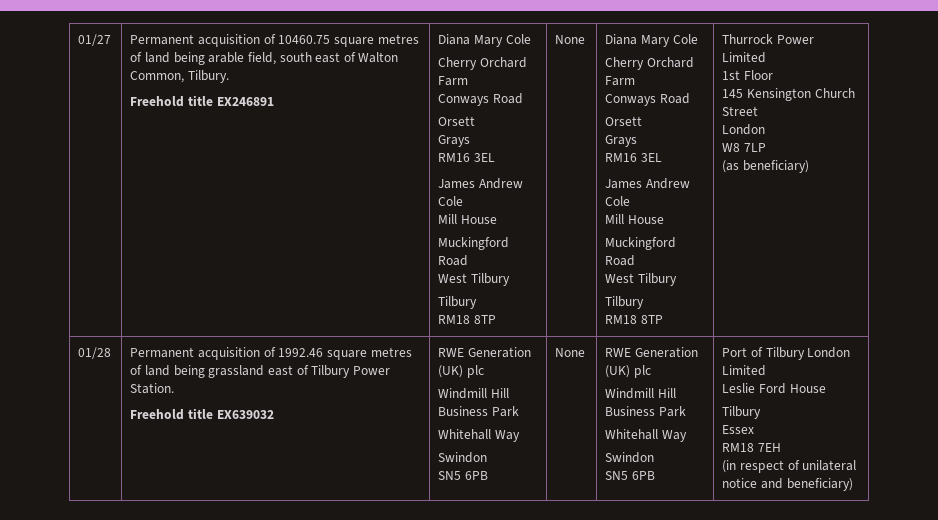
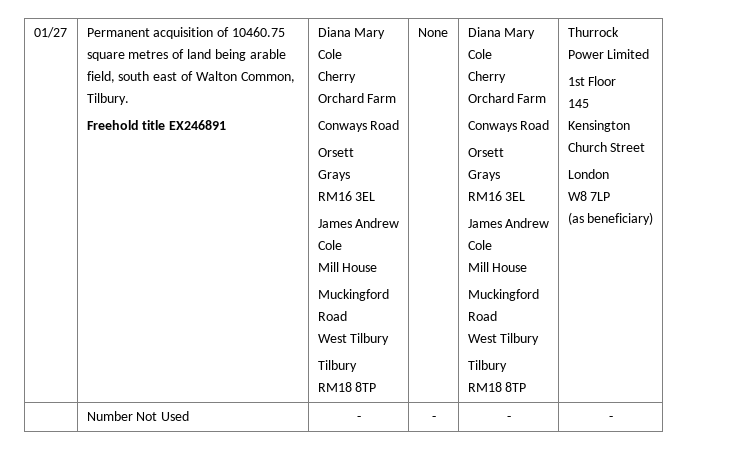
[78,347,112,359] [130,347,412,360] [130,365,390,378] [130,383,175,394] [130,408,274,420] [438,347,531,358] [438,365,484,378] [438,388,509,399] [438,406,519,417] [438,429,520,442] [438,452,488,463] [438,471,488,480] [555,348,586,357] [605,347,698,358] [605,365,651,378] [605,388,676,399] [605,406,686,417] [605,429,687,442] [605,452,655,463] [605,471,655,480] [722,347,851,360] [722,365,767,376] [722,383,826,394] [722,406,762,419] [722,425,755,434] [722,443,781,452] [722,460,857,473] [722,478,853,491] 01/28 | Permanent acquisition of 1992.46 square metres of land being grassland east of Tilbury Power Station. // Freehold title EX639032 | RWE Generation (UK) plc // Windmill Hill Business Park // Whitehall Way // Swindon // SN5 6PB | None | RWE Generation (UK) plc // Windmill Hill Business Park // Whitehall Way // Swindon // SN5 6PB | Port of Tilbury London Limited // Leslie Ford House // Tilbury // Essex // RM18 7EH // (in respect of unilateral notice and beneficiary) -> [86,411,190,421] [356,416,361,421] [431,416,436,421] [506,416,511,421] [608,416,613,421] | Number Not Used | - | - | - | -

